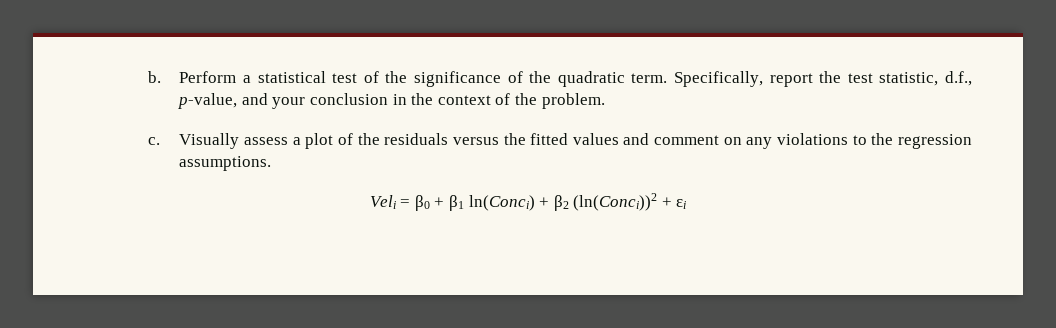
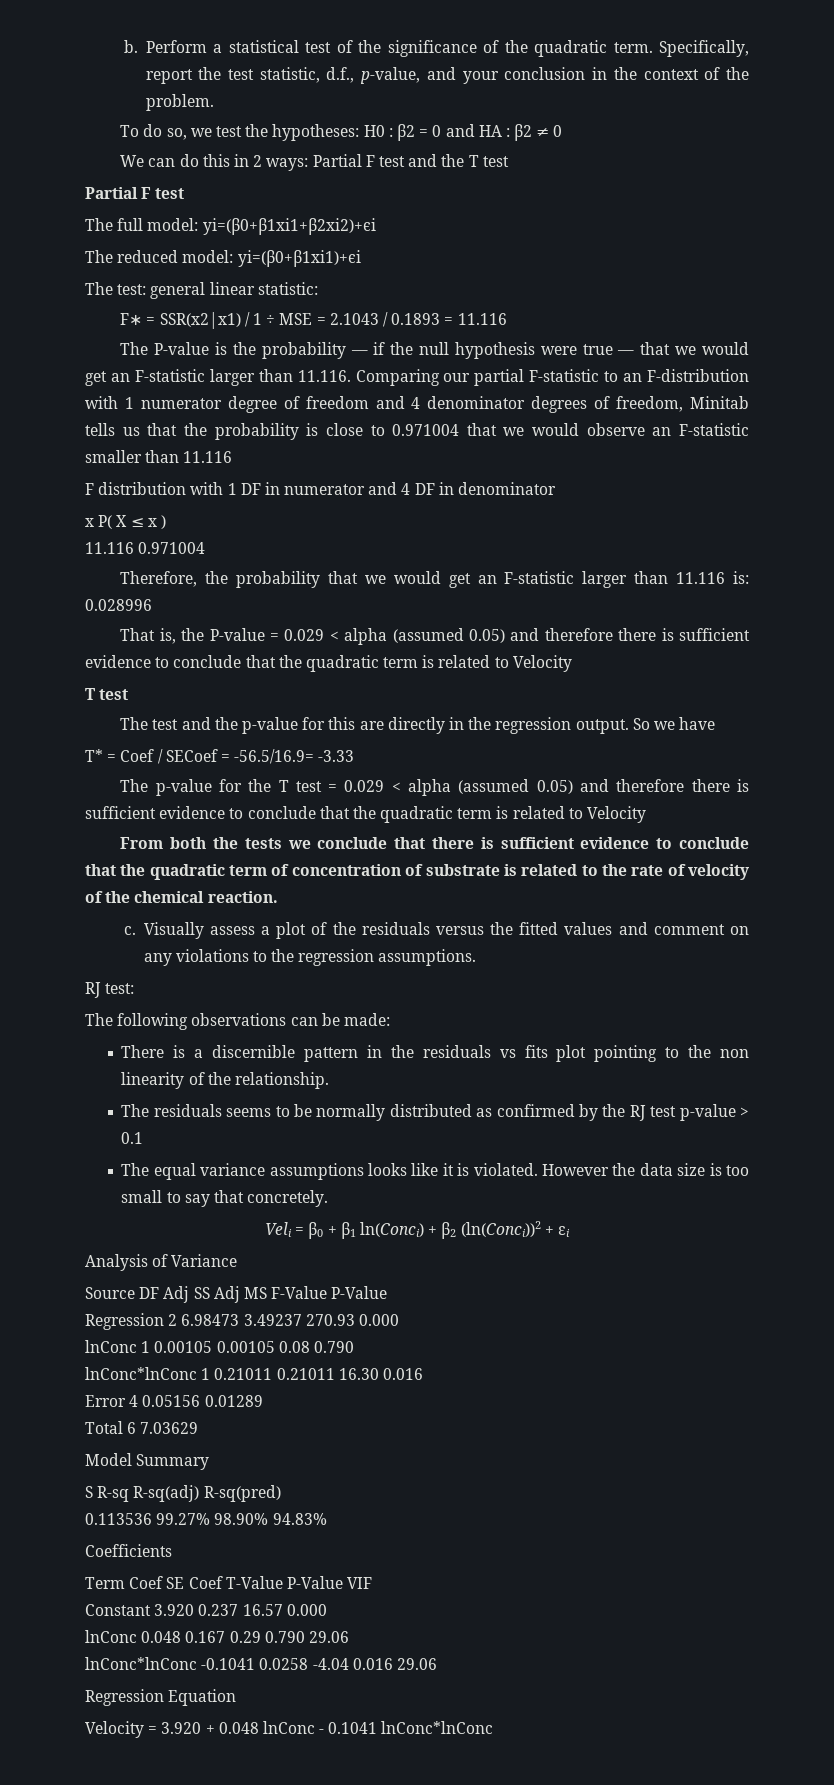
(605, 101) none -> [120,124,563,141] [120,154,509,171] [85,187,185,199] [85,218,376,235] [85,250,361,267] [85,282,318,299] [120,312,507,329] [120,342,749,359] [85,369,749,386] [85,396,749,413] [85,423,749,440] [85,450,233,463] [85,482,557,495] [85,515,166,529] [85,542,206,554] [120,571,749,588] [85,599,152,611] [120,628,750,645] [85,655,572,672] [85,688,129,700] [120,717,716,734] [85,749,355,764] [120,779,750,796] [85,806,647,823] [120,837,749,849] [85,864,749,880] [85,891,278,903] // To do so, we test the hypotheses: H0 : β2 = 0 and HA : β2 ≠ 0 // We can do this in 2 ways: Partial F test and the T test // Partial F test // The full model: yi=(β0+β1xi1+β2xi2)+ϵi // The reduced model: yi=(β0+β1xi1)+ϵi // The test: general linear statistic: // F∗ = SSR(x2|x1) / 1 ÷ MSE = 2.1043 / 0.1893 = 11.116 // The P-value is the probability — if the null hypothesis were true — that we would get an F-statistic larger than 11.116. Comparing our partial F-statistic to an F-distribution with 1 numerator degree of freedom and 4 denominator degrees of freedom, Minitab tells us that the probability is close to 0.971004 that we would observe an F-statistic smaller than 11.116 // F distribution with 1 DF in numerator and 4 DF in denominator // x P( X ≤ x ) // 11.116 0.971004 // Therefore, the probability that we would get an F-statistic larger than 11.116 is: 0.028996 // That is, the P-value = 0.029 < alpha (assumed 0.05) and therefore there is sufficient evidence to conclude that the quadratic term is related to Velocity // T test // The test and the p-value for this are directly in the regression output. So we have // T* = Coef / SECoef = -56.5/16.9= -3.33 // The p-value for the T test = 0.029 < alpha (assumed 0.05) and therefore there is sufficient evidence to conclude that the quadratic term is related to Velocity // From both the tests we conclude that there is sufficient evidence to conclude that the quadratic term of concentration of substrate is related to the rate of velocity of the chemical reaction.
(272, 163) none -> [85,982,135,998] [85,1013,390,1030] [121,1045,749,1062] [121,1072,330,1089] [121,1104,749,1121] [121,1132,144,1144] [121,1163,749,1180] [121,1190,329,1207] // RJ test: // The following observations can be made: // There is a discernible pattern in the residuals vs fits plot pointing to the non linearity of the relationship. // The residuals seems to be normally distributed as confirmed by the RJ test p-value > 0.1 // The equal variance assumptions looks like it is violated. However the data size is too small to say that concretely.
(687, 204) none -> [85,1254,238,1271] [85,1286,388,1303] [85,1313,399,1330] [85,1340,354,1353] [85,1367,423,1380] [85,1395,263,1407] [85,1421,199,1434] [85,1453,210,1470] [85,1485,281,1502] [85,1513,327,1525] [85,1544,172,1557] [85,1576,373,1589] [85,1604,327,1616] [85,1630,349,1643] [85,1657,437,1670] [85,1689,237,1706] [85,1721,494,1738] // Analysis of Variance // Source DF Adj SS Adj MS F-Value P-Value // Regression 2 6.98473 3.49237 270.93 0.000 // lnConc 1 0.00105 0.00105 0.08 0.790 // lnConc*lnConc 1 0.21011 0.21011 16.30 0.016 // Error 4 0.05156 0.01289 // Total 6 7.03629 // Model Summary // S R-sq R-sq(adj) R-sq(pred) // 0.113536 99.27% 98.90% 94.83% // Coefficients // Term Coef SE Coef T-Value P-Value VIF // Constant 3.920 0.237 16.57 0.000 // lnConc 0.048 0.167 0.29 0.790 29.06 // lnConc*lnConc -0.1041 0.0258 -4.04 0.016 29.06 // Regression Equation // Velocity = 3.920 + 0.048 lnConc - 0.1041 lnConc*lnConc

